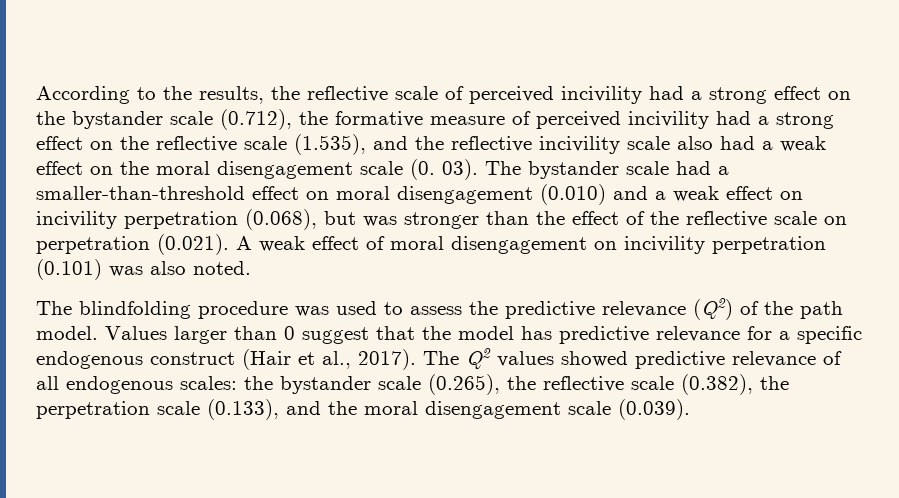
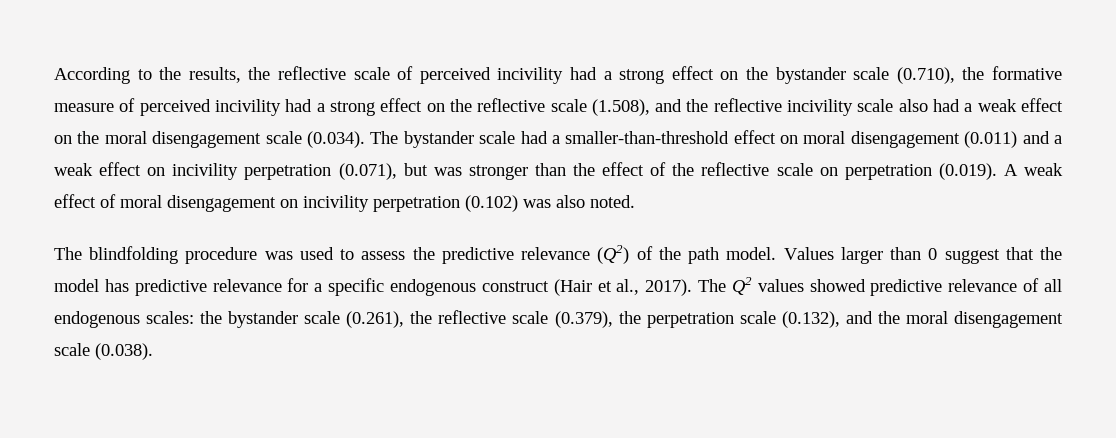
[220,109,292,130] (0.712), -> [896,67,955,84] (0.710),
[294,134,366,155] (1.535), -> [591,99,650,116] (1.508),
[410,159,478,180] (0. 03). -> [306,131,365,148] (0.034).
[540,184,606,205] (0.010) -> [964,131,1018,148] (0.011)
[245,209,317,230] (0.068), -> [338,163,397,180] (0.071),
[157,234,229,255] (0.021). -> [938,163,997,180] (0.019).
[36,259,102,280] (0.101) -> [465,195,518,212] (0.102)
[428,374,753,395] (0.265), the reflective scale (0.382), -> [346,310,613,328] (0.261), the reflective scale (0.379),
[207,399,279,420] (0.133), -> [781,311,840,328] (0.132),
[618,399,690,420] (0.039). -> [95,343,153,360] (0.038).

